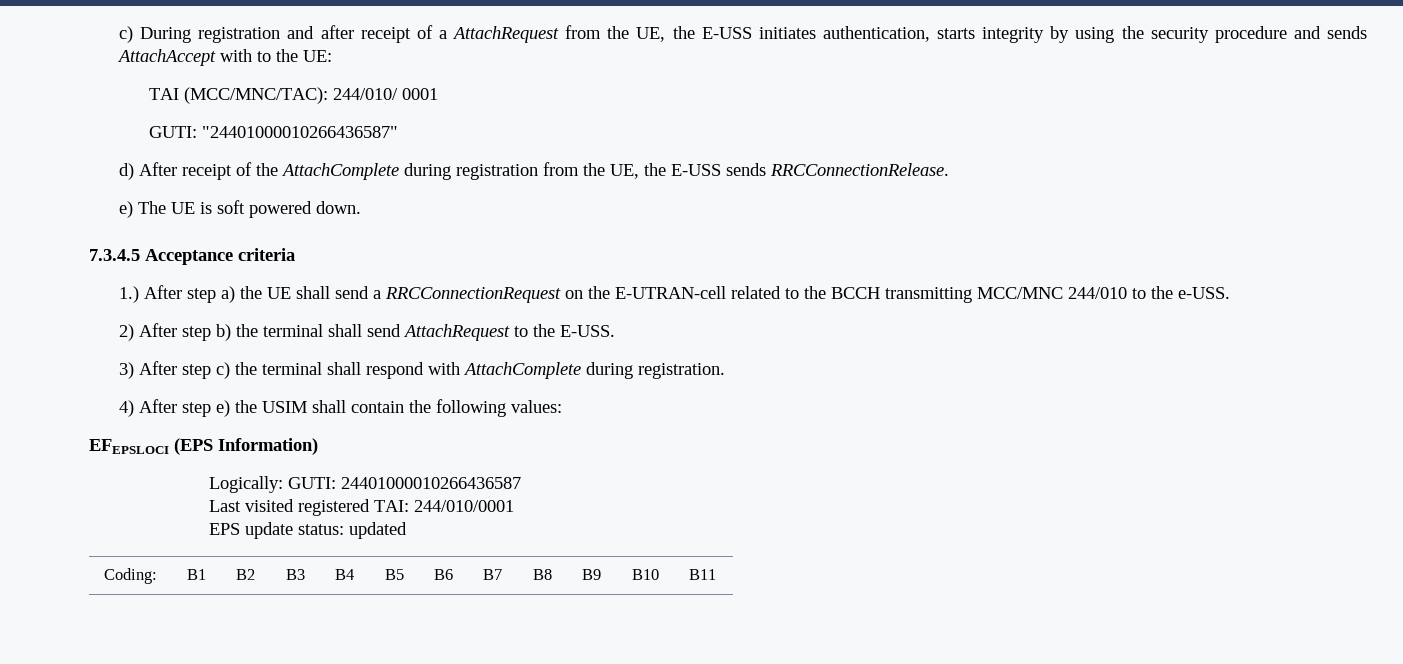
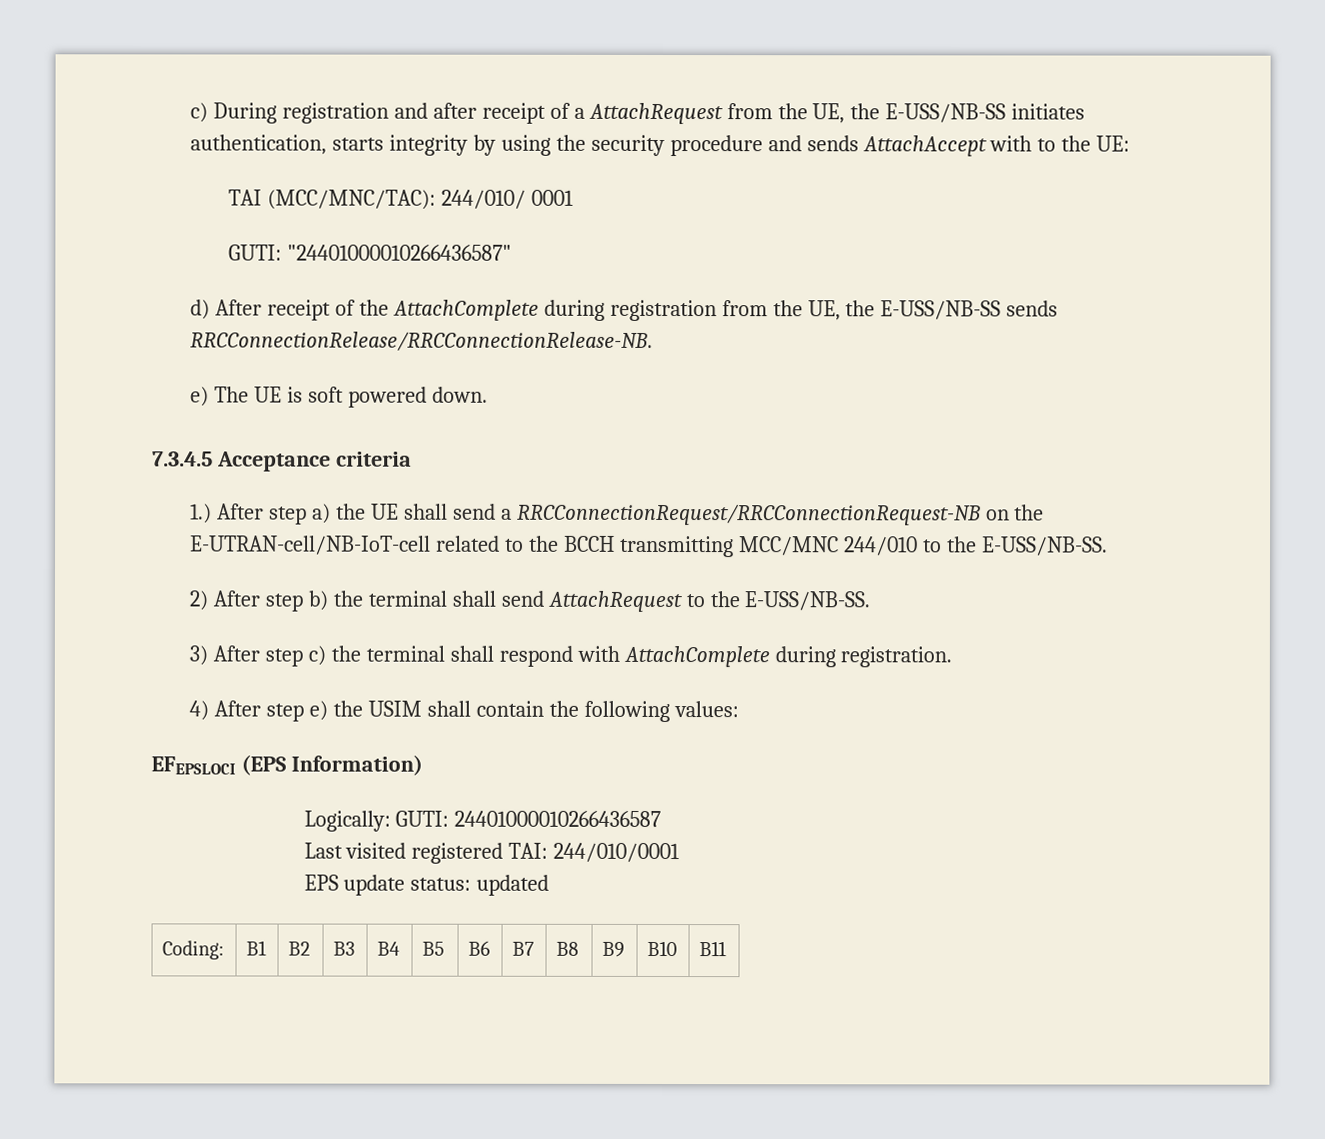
[701,27,752,39] E-USS -> [885,103,1007,123] E-USS/NB-SS
[671,163,950,176] E-USS sends RRCConnectionRelease. -> [880,300,1059,320] [190,331,654,351] E-USS/NB-SS sends RRCConnectionRelease/RRCConnectionRelease-NB.
[385,287,562,303] RRCConnectionRequest -> [516,503,981,526] RRCConnectionRequest/RRCConnectionRequest-NB
[615,286,727,299] E-UTRAN-cell -> [190,535,432,555] E-UTRAN-cell/NB-IoT-cell
[1178,287,1231,299] e-USS. -> [981,536,1108,556] E-USS/NB-SS.
[560,325,616,337] E-USS. -> [744,591,871,611] E-USS/NB-SS.

